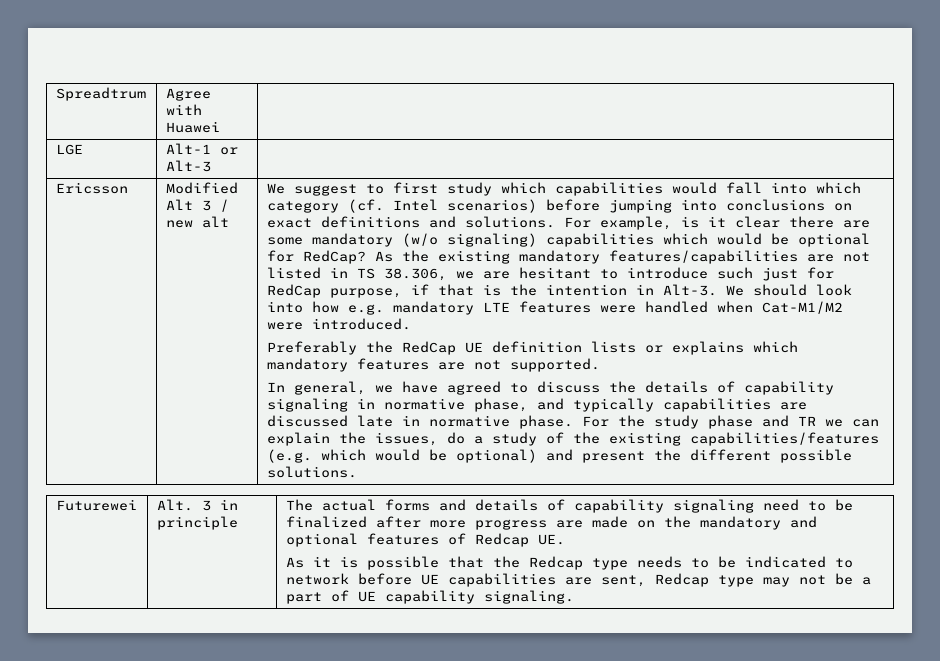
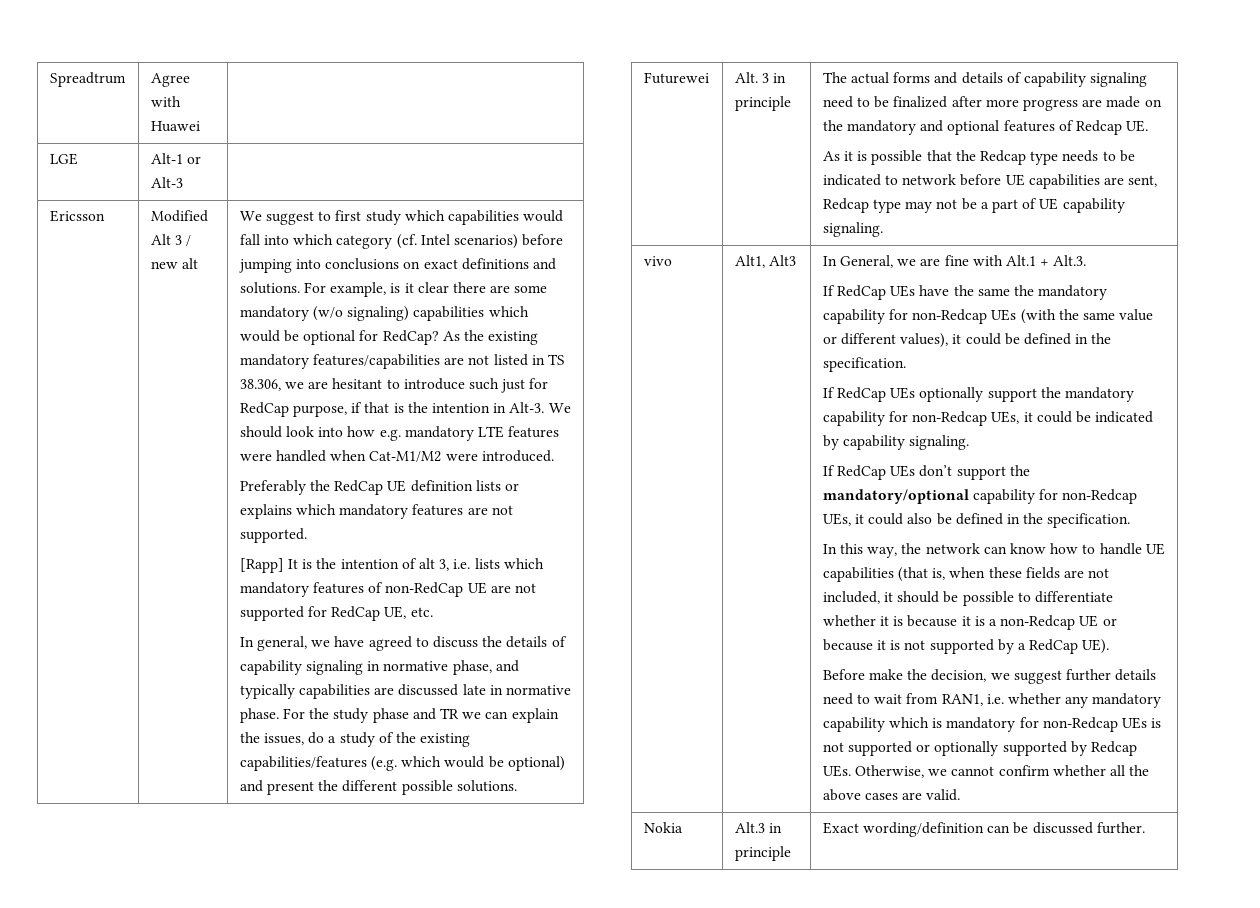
(600, 365) none -> [239,558,544,573] [239,582,537,597] [239,606,433,621] // [Rapp] It is the intention of alt 3, i.e. lists which mandatory features of non-RedCap UE are not supported for RedCap UE, etc.
(574, 597) none -> [643,256,672,266] [734,255,797,268] [822,255,1087,268] [822,285,1108,300] [822,309,1154,324] [822,333,1112,348] [822,357,906,372] [822,387,1135,402] [822,411,1154,426] [822,435,970,450] [822,465,1030,480] [822,489,1138,504] [822,513,1131,528] [822,543,1165,558] [822,567,1110,582] [822,591,1114,606] [822,615,1117,630] [822,639,1110,654] [822,669,1157,684] [822,693,1162,708] [822,717,1162,732] [822,741,1138,756] [822,765,1150,778] [822,789,961,801] [643,822,683,833] [734,822,783,833] [734,846,791,861] [822,822,1145,837] // vivo | Alt1, Alt3 | In General, we are fine with Alt.1 + Alt.3. // If RedCap UEs have the same the mandatory capability for non-Redcap UEs (with the same value or different values), it could be defined in the specification. // If RedCap UEs optionally support the mandatory capability for non-Redcap UEs, it could be indicated by capability signaling. // If RedCap UEs don’t support the mandatory/optional capability for non-Redcap UEs, it could also be defined in the specification. // In this way, the network can know how to handle UE capabilities (that is, when these fields are not included, it should be possible to differentiate whether it is because it is a non-Redcap UE or because it is not supported by a RedCap UE). // Before make the decision, we suggest further details need to wait from RAN1, i.e. whether any mandatory capability which is mandatory for non-Redcap UEs is not supported or optionally supported by Redcap UEs. Otherwise, we cannot confirm whether all the above cases are valid. // Nokia | Alt.3 in principle | Exact wording/definition can be discussed further.

